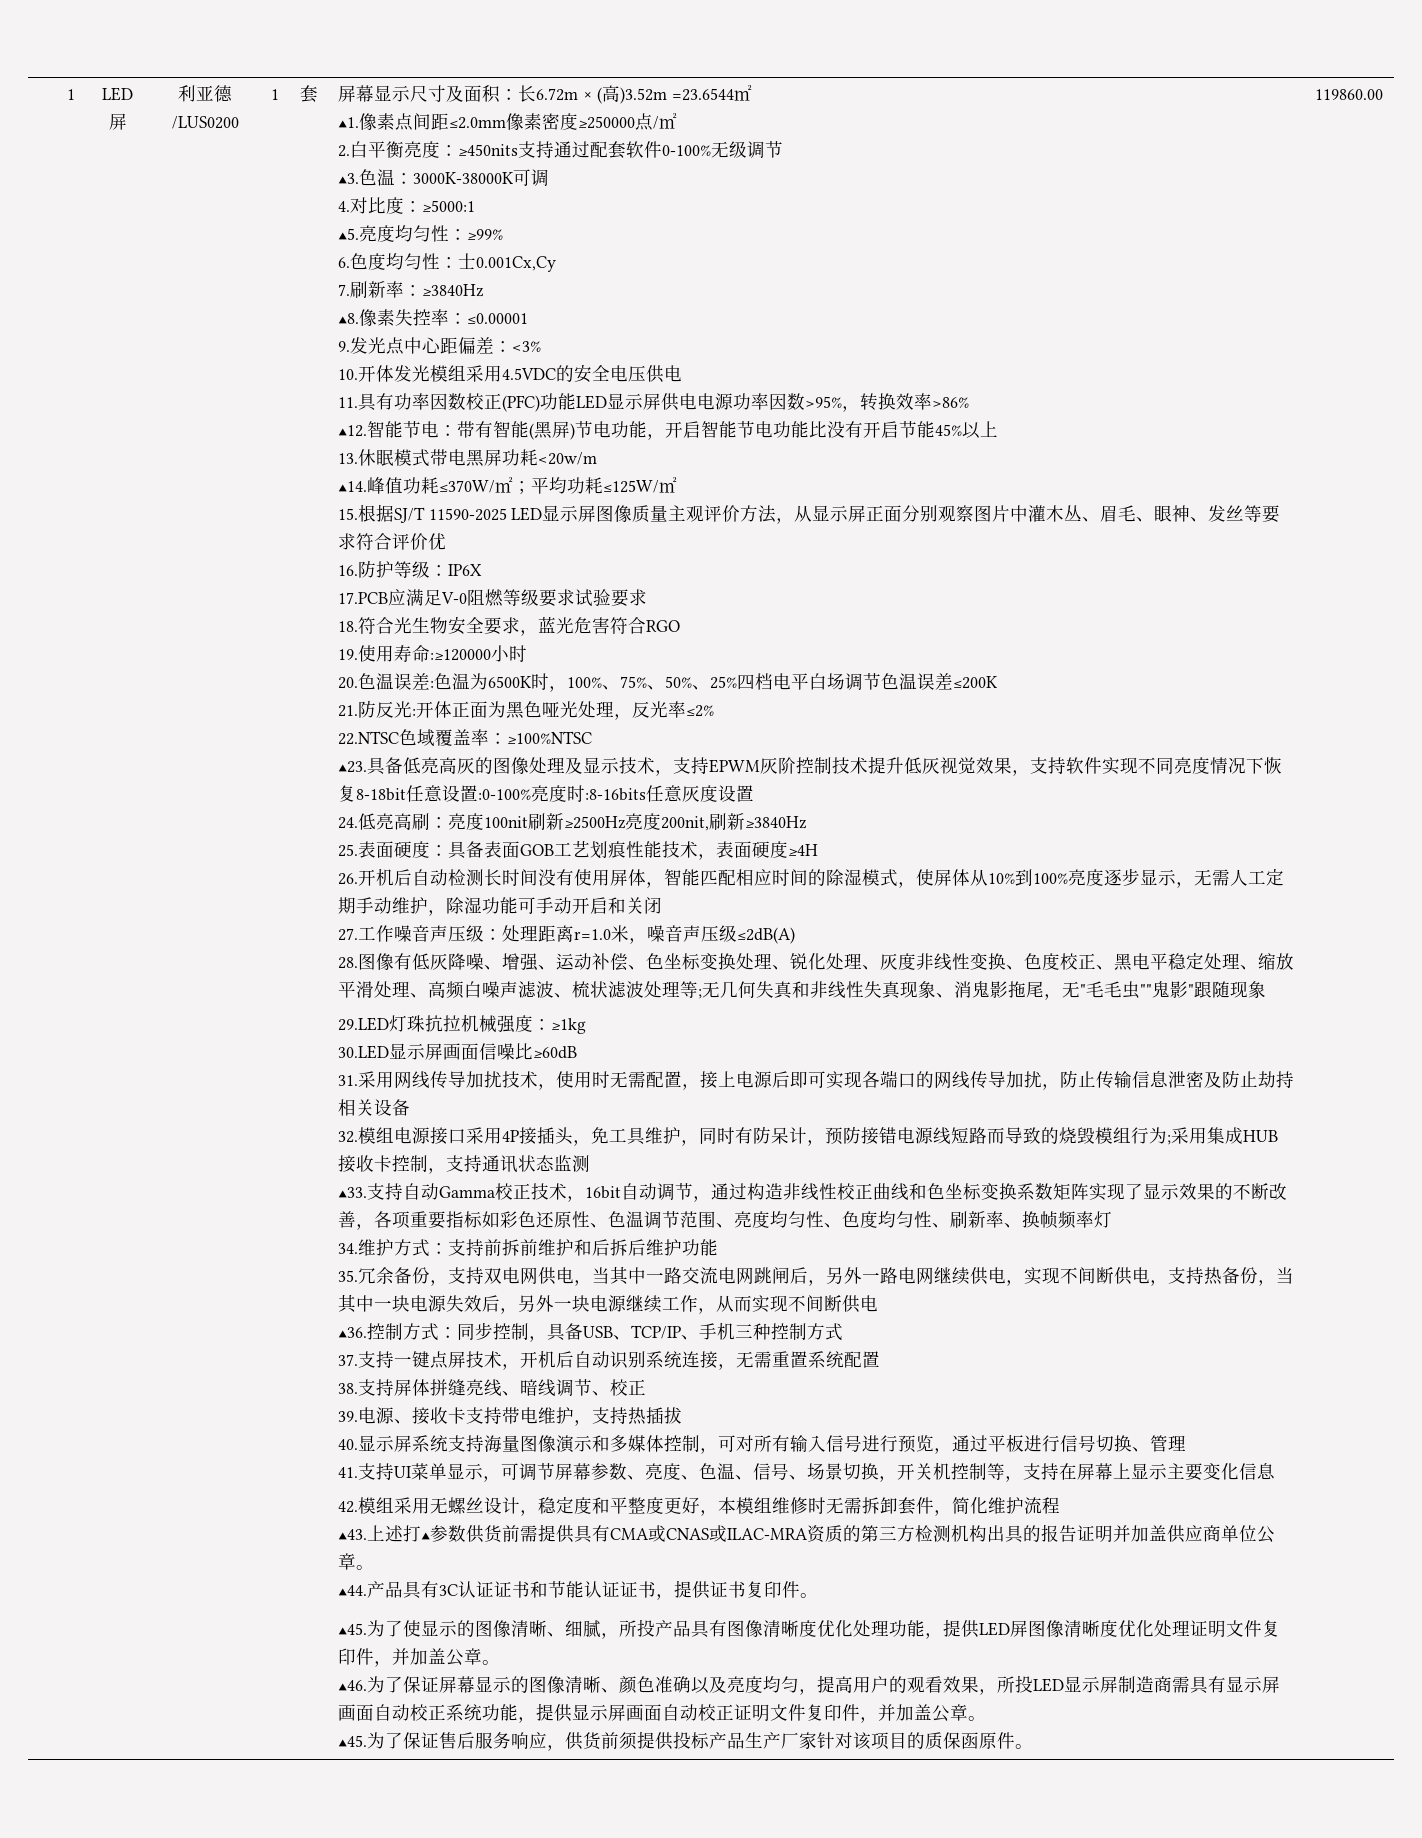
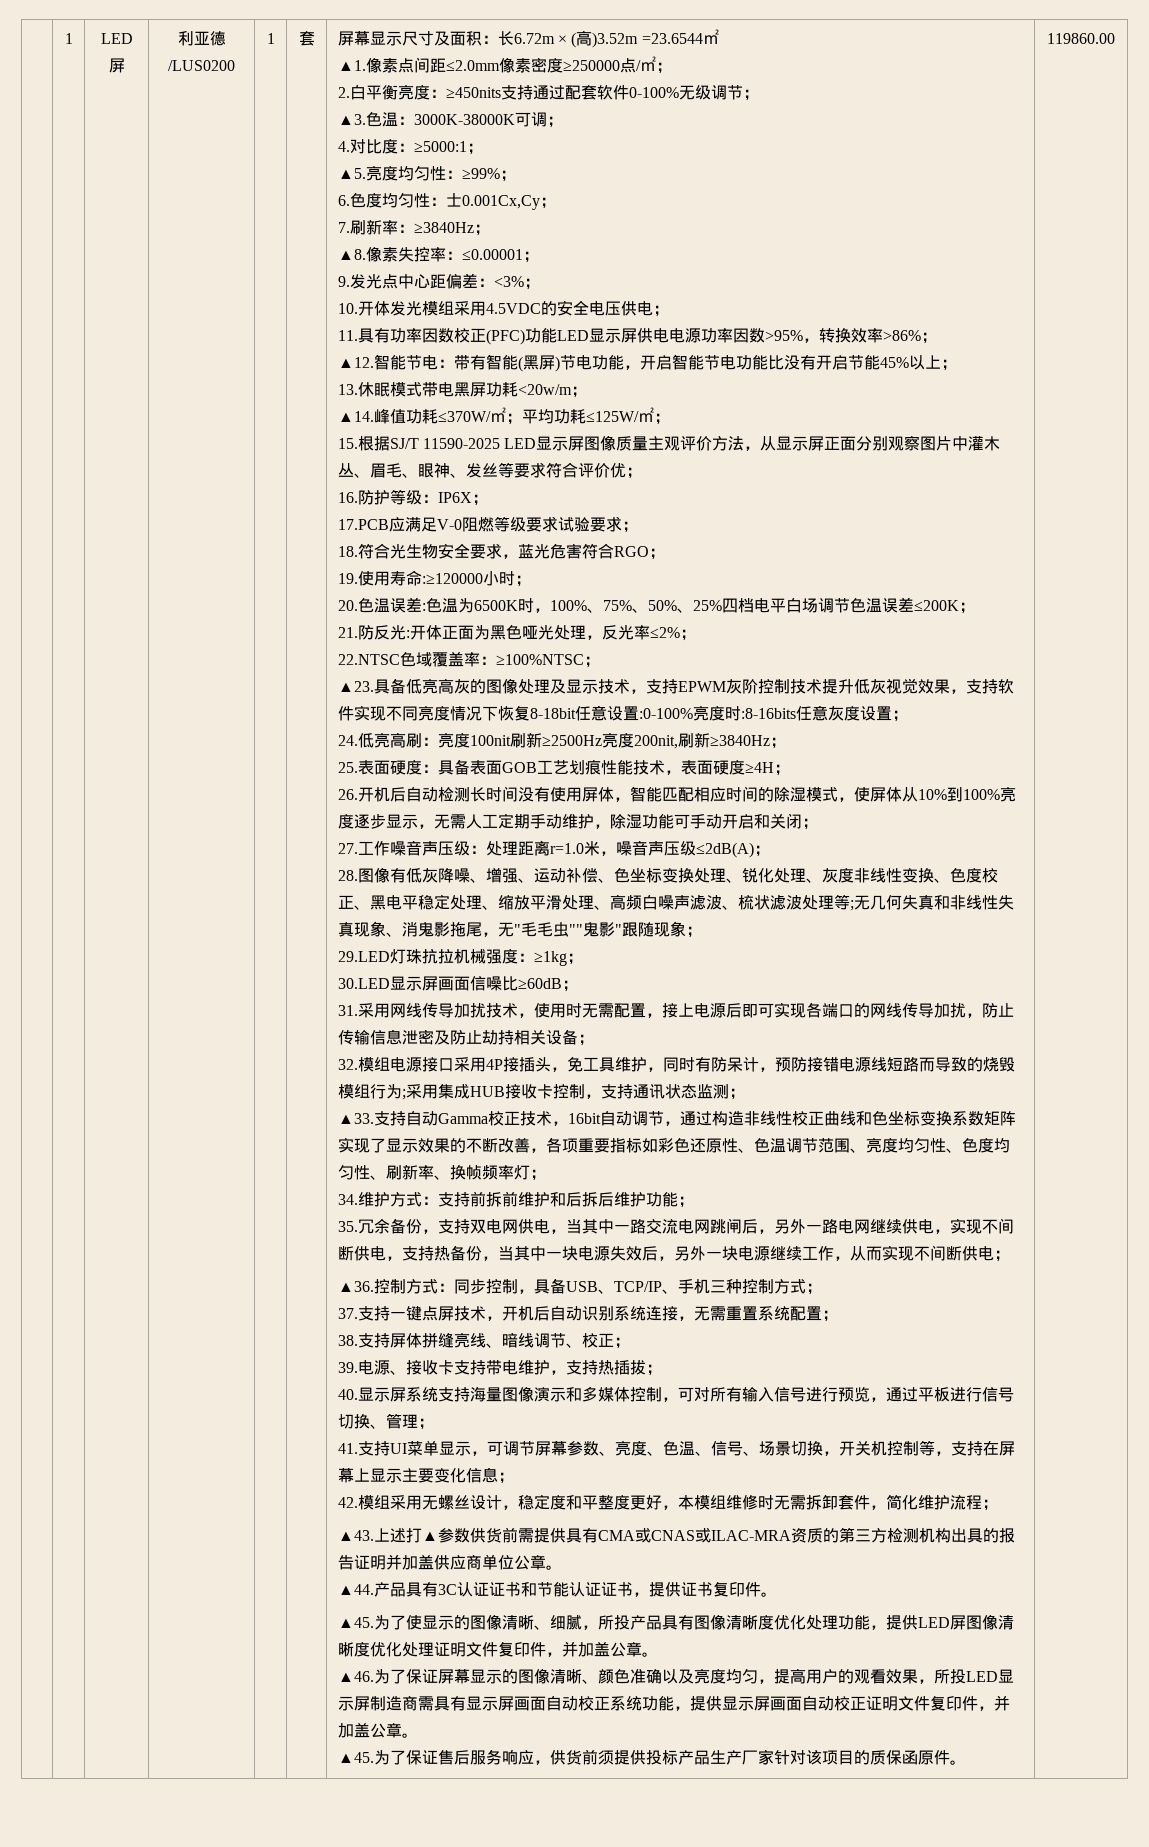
(677, 121) none -> [655,62,672,74] ；
(783, 149) none -> [742,89,759,101] ；
(549, 178) none -> [546,116,563,128] ；
(475, 206) none -> [466,143,483,155] ；
(503, 234) none -> [499,170,516,182] ；
(556, 264) none -> [539,197,556,209] ；
(484, 290) none -> [473,224,490,236] ；
(528, 318) none -> [522,251,539,263] ；
(541, 346) none -> [523,278,540,290] ；
(682, 373) none -> [652,305,669,317] ；
(969, 402) none -> [920,332,937,344] ；
(998, 429) none -> [940,359,957,371] ；
(597, 458) none -> [570,386,587,398] ；
(677, 485) none -> [653,413,670,425] ；
(446, 541) none -> [625,467,642,479] ；
(482, 570) none -> [471,494,488,506] ；
(647, 597) none -> [621,521,638,533] ；
(680, 626) none -> [648,548,665,560] ；
(527, 653) none -> [514,575,531,587] ；
(998, 682) none -> [958,602,975,614] ；
(714, 711) none -> [679,629,696,641] ；
(592, 737) none -> [583,656,600,668] ；
(754, 793) none -> [891,710,908,722] ；
(807, 822) none -> [769,737,786,749] ；
(818, 850) none -> [773,764,790,776] ；
(662, 905) none -> [801,818,818,830] ；
(795, 935) none -> [753,845,770,857] ；
(1266, 989) none -> [685,926,702,938] ；
(586, 1026) none -> [566,953,583,965] ；
(577, 1052) none -> [561,980,578,992] ；
(410, 1107) none -> [577,1034,594,1046] ；
(590, 1163) none -> [728,1088,745,1100] ；
(1112, 1219) none -> [529,1169,546,1181] ；
(718, 1247) none -> [677,1196,694,1208] ；
(878, 1303) none -> [993,1250,1010,1262] ；
(843, 1332) none -> [805,1283,822,1295] ；
(880, 1359) none -> [821,1310,838,1322] ；
(646, 1387) none -> [613,1337,630,1349] ；
(682, 1415) none -> [645,1364,662,1376] ；
(1186, 1443) none -> [417,1418,434,1430] ；
(1275, 1471) none -> [497,1472,514,1484] ；
(1060, 1505) none -> [981,1499,998,1511] ；

